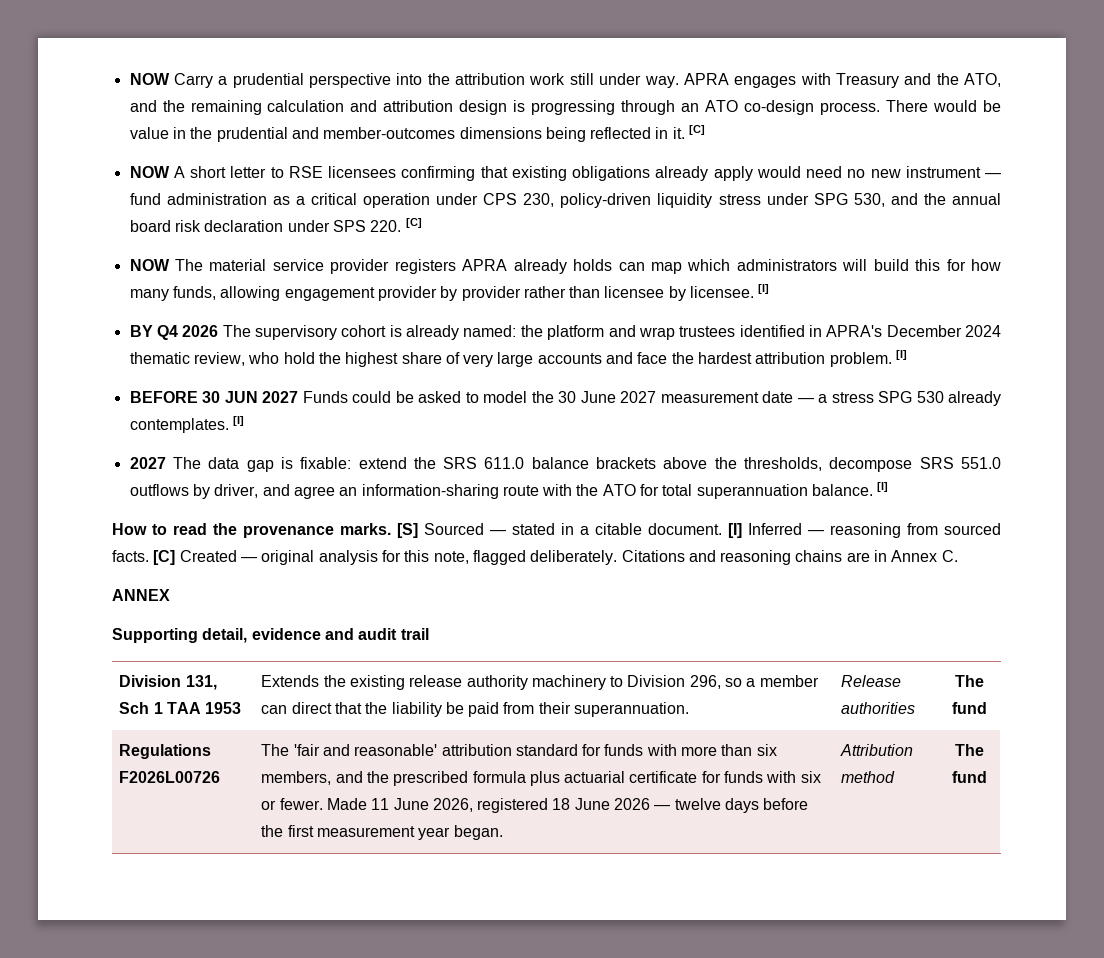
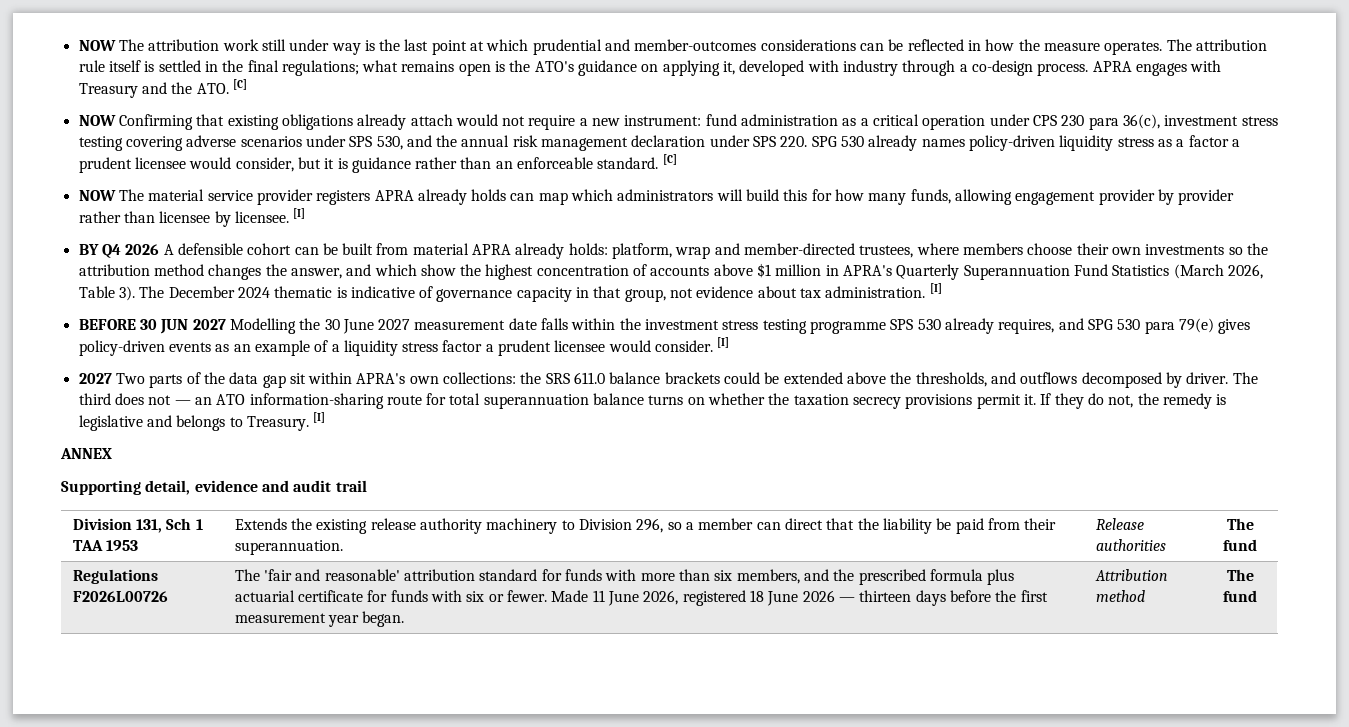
[129,73,679,88] NOW Carry a prudential perspective into the attribution work still under way. -> [78,39,1267,55] [78,60,1089,76] NOW The attribution work still under way is the last point at which prudential and member-outcomes considerations can be reflected in how the measure operates. The attribution rule itself is settled in the final regulations; what remains open is the ATO's guidance on applying it, developed with industry through a co-design process.
[964,73,1002,87] [129,100,1001,115] [129,125,706,142] [129,166,1001,181] ATO, and the remaining calculation and attribution design is progressing through an ATO co-design process. There would be value in the prudential and member-outcomes dimensions being reflected in it. [C] // NOW A short letter to RSE licensees confirming that existing obligations already apply would need no new instrument — -> [196,79,247,94] [78,114,702,130] ATO. [C] // NOW Confirming that existing obligations already attach would not require a new instrument:
[523,193,848,208] 230, policy-driven liquidity stress under SPG -> [1061,114,1278,130] [78,135,373,151] 230 para 36(c), investment stress testing covering adverse scenarios under SPS
[129,220,201,232] board risk -> [512,135,629,151] risk management
(402, 226) none -> [811,135,1240,151] [78,157,659,173] SPG 530 already names policy-driven liquidity stress as a factor a prudent licensee would consider, but it is guidance rather than an enforceable standard.
[222,325,1002,340] [129,352,892,367] The supervisory cohort is already named: the platform and wrap trustees identified in APRA's December 2024 thematic review, who hold the highest share of very large accounts and face the hardest attribution problem. -> [163,243,1268,259] [78,263,1263,280] [78,286,926,302] A defensible cohort can be built from material APRA already holds: platform, wrap and member-directed trustees, where members choose their own investments so the attribution method changes the answer, and which show the highest concentration of accounts above $1 million in APRA's Quarterly Superannuation Fund Statistics (March 2026, Table 3). The December 2024 thematic is indicative of governance capacity in that group, not evidence about tax administration.
[302,391,528,403] Funds could be asked to model -> [229,318,296,334] Modelling
[797,391,1001,406] [129,416,244,433] [129,457,407,472] — a stress SPG 530 already contemplates. [I] // 2027 The data gap is fixable: extend -> [541,318,1251,334] [78,337,730,356] [78,372,517,388] falls within the investment stress testing programme SPS 530 already requires, and SPG 530 para 79(e) gives policy-driven events as an example of a liquidity stress factor a prudent licensee would consider. [I] // 2027 Two parts of the data gap sit within APRA's own collections:
[663,457,1002,472] [129,482,889,499] [112,523,1001,538] [112,550,958,565] above the thresholds, decompose SRS 551.0 outflows by driver, and agree an information-sharing route with the ATO for total superannuation balance. [I] // How to read the provenance marks. [S] Sourced — stated in a citable document. [I] Inferred — reasoning from sourced facts. [C] Created — original analysis for this note, flagged deliberately. Citations and reasoning chains are in Annex C. -> [724,372,1258,388] [78,393,1227,409] [78,412,326,431] could be extended above the thresholds, and outflows decomposed by driver. The third does not — an ATO information-sharing route for total superannuation balance turns on whether the taxation secrecy provisions permit it. If they do not, the remedy is legislative and belongs to Treasury. [I]
[674,798,721,810] twelve -> [859,590,912,602] thirteen

